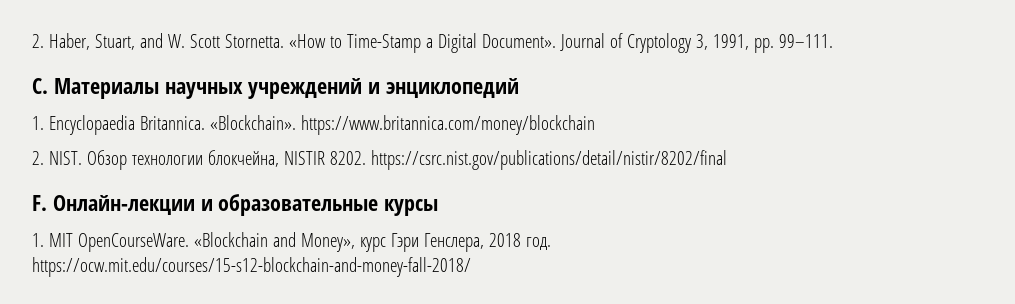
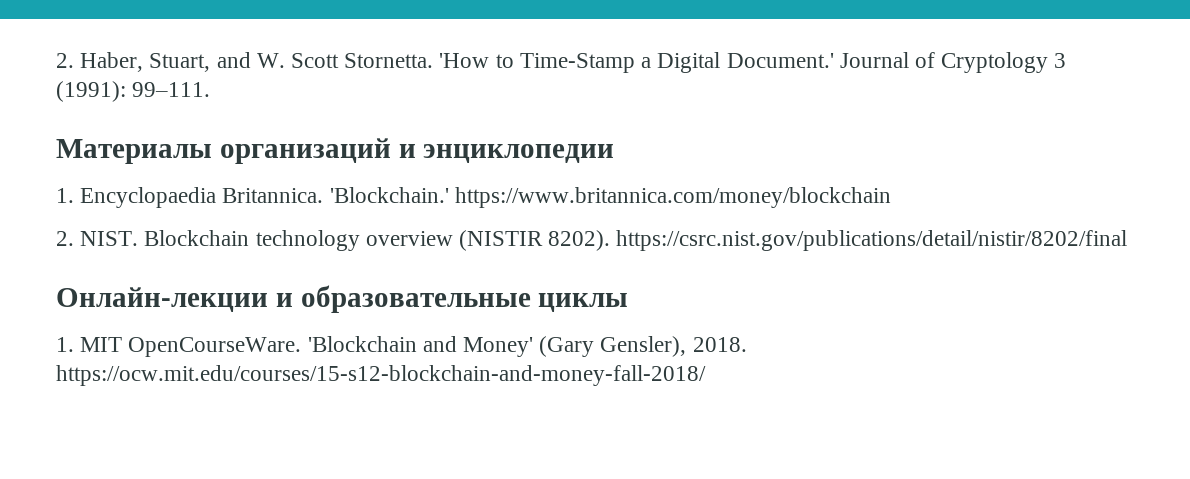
[288,34,326,48] «How -> [439,53,490,68] 'How
[481,34,556,48] Document». -> [726,53,834,68] Document.'
[695,34,833,53] [32,78,520,99] 3, 1991, pp. 99–111. // C. Материалы научных учреждений и энциклопедий -> [1054,53,1067,68] [56,81,211,102] [56,138,615,164] 3 (1991): 99–111. // Материалы организаций и энциклопедии
[209,115,296,130] «Blockchain». -> [329,187,449,203] 'Blockchain.'
[86,150,366,170] Обзор технологии блокчейна, NISTIR 8202. -> [144,230,611,251] Blockchain technology overview (NISTIR 8202).
[32,195,47,211] F. -> (1128, 240) none
[384,199,439,216] курсы -> [538,293,629,312] циклы
[193,232,551,252] «Blockchain and Money», курс Гэри Генслера, 2018 год. -> [307,336,747,357] 'Blockchain and Money' (Gary Gensler), 2018.

